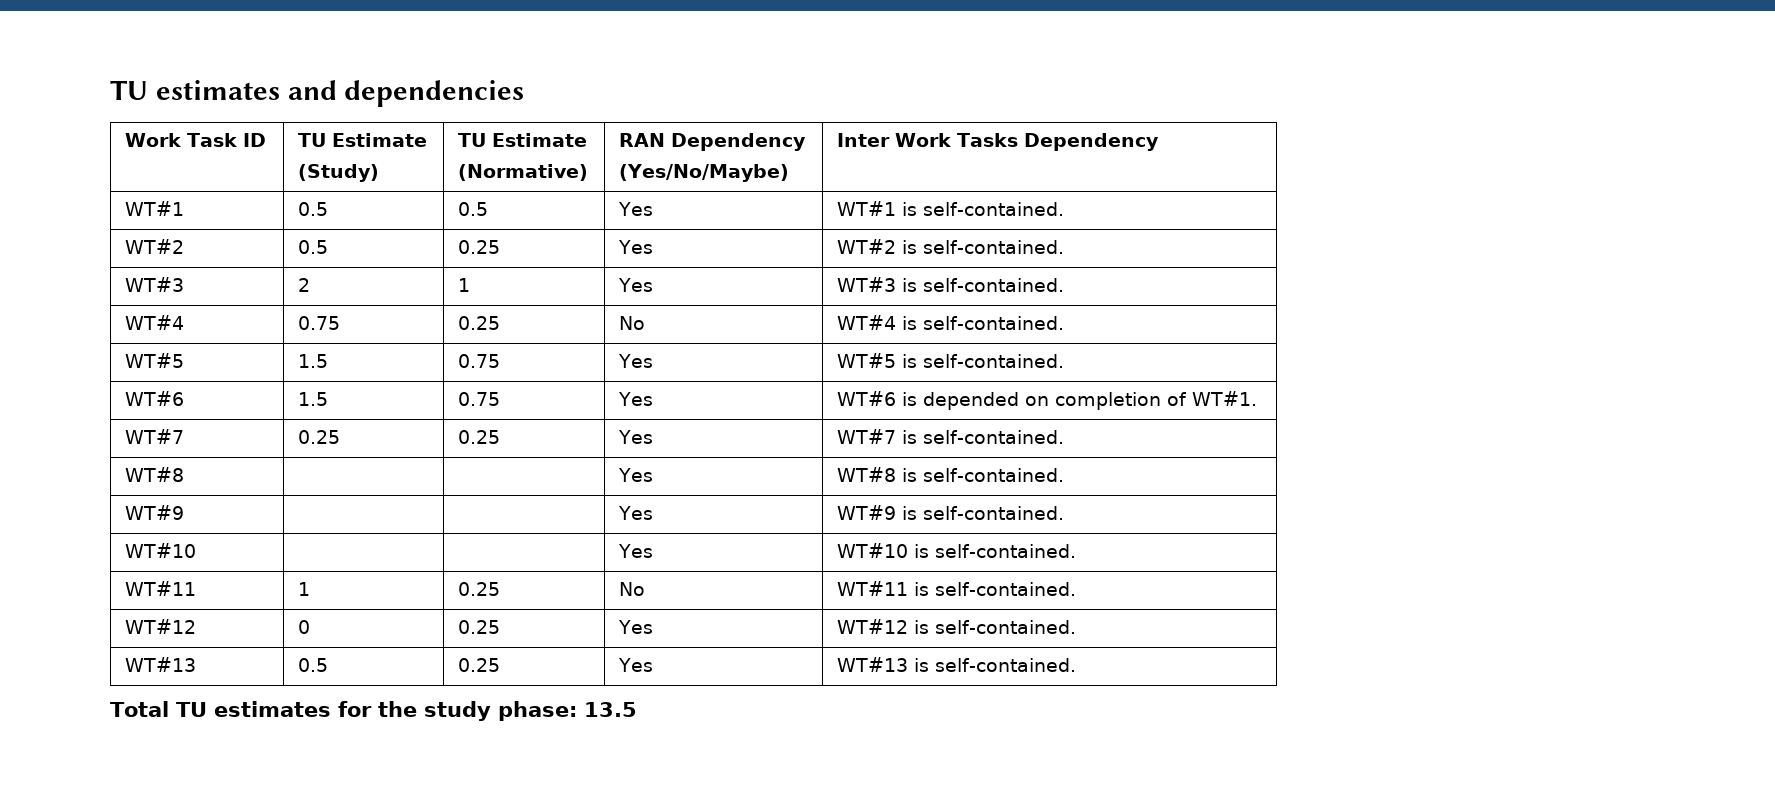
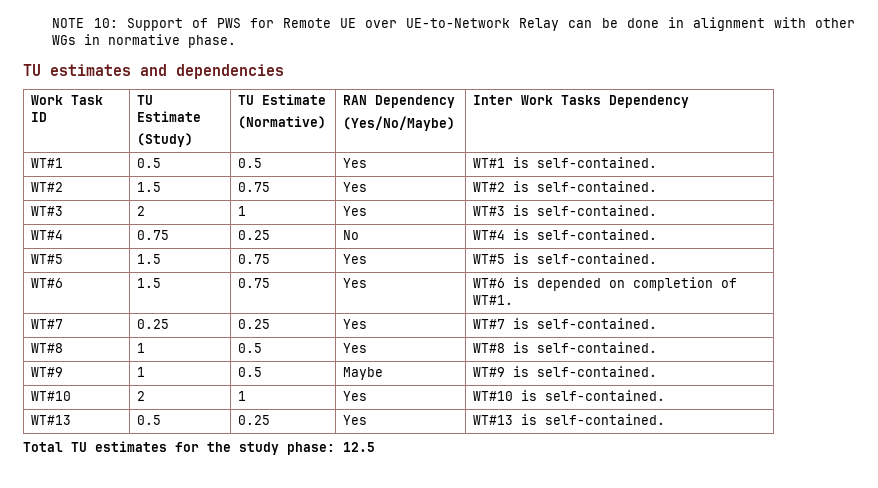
(110, 90) none -> [52,17,855,31] [52,34,237,48] NOTE 10: Support of PWS for Remote UE over UE-to-Network Relay can be done in alignment with other WGs in normative phase. //
[298,240,329,254] [458,240,501,254] 0.5 | 0.25 -> [137,182,162,192] [238,182,271,192] 1.5 | 0.75
(185, 474) | -> [137,343,146,353] [238,343,263,353] 1 | 0.5
[618,506,654,520] | | Yes -> [137,367,146,377] [238,367,263,377] [343,367,384,380] 1 | 0.5 | Maybe
(197, 550) | -> [137,391,146,401] [238,391,247,401] 2 | 1
[125,581,197,596] [298,582,311,596] [458,582,501,596] [619,582,646,596] [837,581,1077,596] [125,619,197,634] [298,620,311,634] [458,620,501,634] [618,620,654,634] [837,619,1077,634] // WT#11 | 1 | 0.25 | No | WT#11 is self-contained. // WT#12 | 0 | 0.25 | Yes | WT#12 is self-contained. -> (666, 395) none
[583,702,637,717] 13.5 -> [343,442,375,452] 12.5

